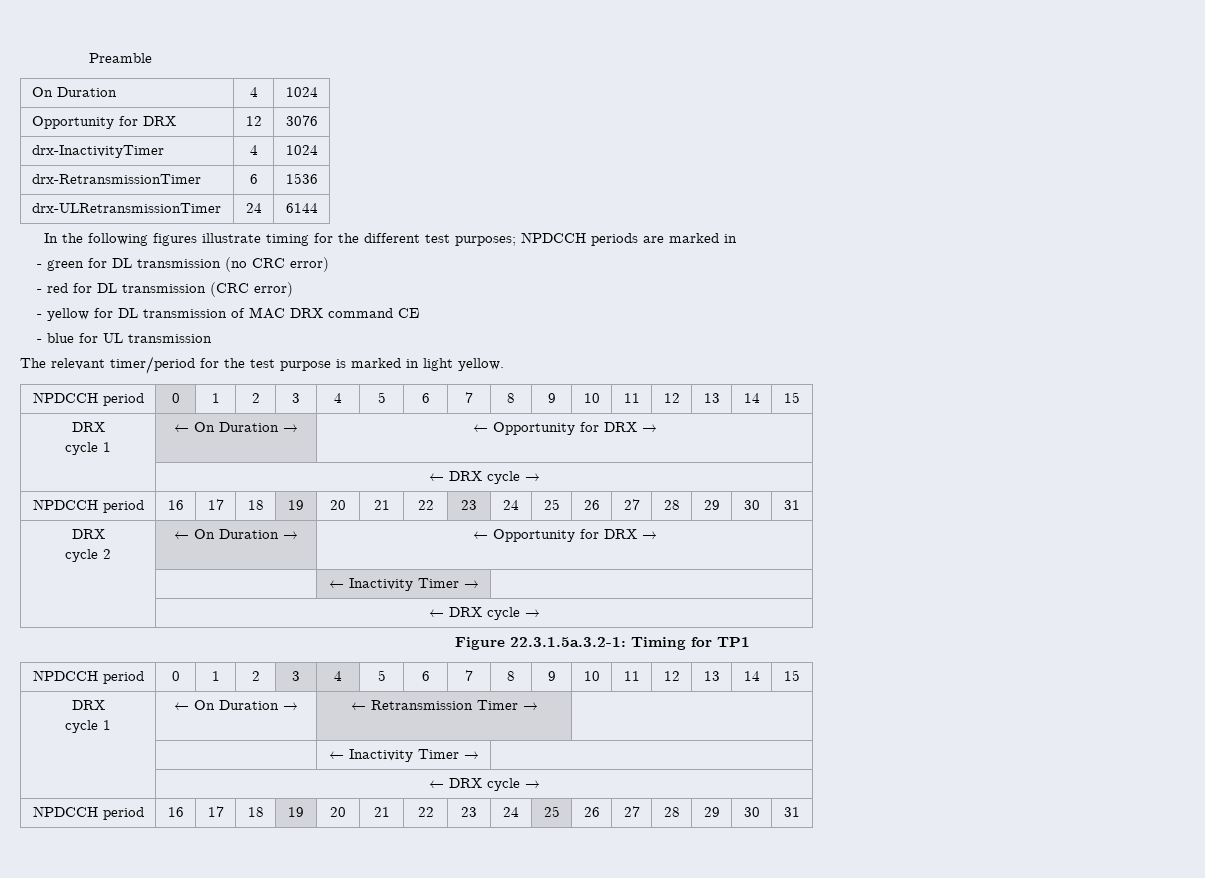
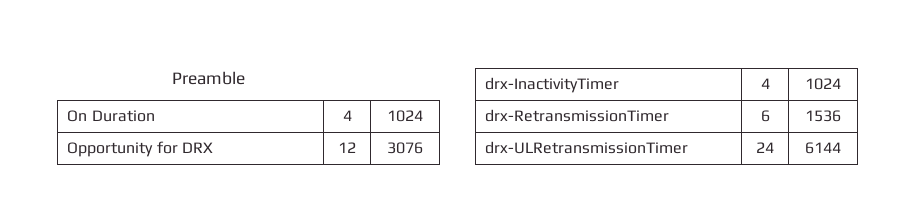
[43,232,737,246] [37,257,330,272] [37,282,294,297] [37,307,420,321] [37,333,213,343] [20,356,504,374] [32,392,144,406] [171,393,180,403] [211,393,220,403] [251,393,260,403] [292,393,300,403] [334,393,342,403] [377,392,386,403] [421,393,430,403] [465,392,473,403] [507,393,515,403] [547,393,556,403] [583,393,600,403] [623,393,640,403] [663,393,680,403] [703,393,720,403] [743,393,760,403] [784,392,800,403] [71,422,105,432] [65,442,111,455] [174,422,298,432] [472,422,657,435] [428,471,540,484] [32,499,144,513] [167,500,184,510] [207,499,224,510] [247,500,264,510] [288,500,304,510] [330,500,346,510] [373,500,390,510] [417,500,434,510] [461,500,477,510] [503,500,519,510] [543,499,560,510] [583,500,600,510] [623,499,640,510] [663,500,680,510] [703,500,720,510] [743,500,760,510] [784,500,800,510] [71,529,105,539] [65,549,111,562] [174,529,298,539] [472,529,657,542] [328,578,479,591] [428,607,540,620] [455,637,750,650] [32,670,144,684] [171,671,180,681] [211,671,220,681] [251,671,260,681] [292,671,300,681] [334,671,342,681] [377,670,386,681] [421,671,430,681] [465,670,473,681] [507,671,515,681] [547,671,556,681] [583,671,600,681] [623,671,640,681] [663,671,680,681] [703,671,720,681] [743,671,760,681] [784,670,800,681] [71,700,105,710] [65,720,111,733] [174,700,298,710] [350,700,538,710] [328,749,479,762] [428,778,540,791] [32,806,144,820] [167,807,184,817] [207,806,224,817] [247,807,264,817] [288,807,304,817] [330,807,346,817] [373,807,390,817] [417,807,434,817] [461,807,477,817] [503,807,519,817] [543,806,560,817] [583,807,600,817] [623,806,640,817] [663,807,680,817] [703,807,720,817] [743,807,760,817] [784,807,800,817] // In the following figures illustrate timing for the different test purposes; NPDCCH periods are marked in // - green for DL transmission (no CRC error) // - red for DL transmission (CRC error) // - yellow for DL transmission of MAC DRX command CE // - blue for UL transmission // The relevant timer/period for the test purpose is marked in light yellow. // NPDCCH period | 0 | 1 | 2 | 3 | 4 | 5 | 6 | 7 | 8 | 9 | 10 | 11 | 12 | 13 | 14 | 15 // DRX // cycle 1 | ← On Duration → | ← Opportunity for DRX → // | ← DRX cycle → // NPDCCH period | 16 | 17 | 18 | 19 | 20 | 21 | 22 | 23 | 24 | 25 | 26 | 27 | 28 | 29 | 30 | 31 // DRX // cycle 2 | ← On Duration → | ← Opportunity for DRX → // | | ← Inactivity Timer → | // | ← DRX cycle → // Figure 22.3.1.5a.3.2-1: Timing for TP1 // NPDCCH period | 0 | 1 | 2 | 3 | 4 | 5 | 6 | 7 | 8 | 9 | 10 | 11 | 12 | 13 | 14 | 15 // DRX // cycle 1 | ← On Duration → | ← Retransmission Timer → | // | | ← Inactivity Timer → | // | ← DRX cycle → // NPDCCH period | 16 | 17 | 18 | 19 | 20 | 21 | 22 | 23 | 24 | 25 | 26 | 27 | 28 | 29 | 30 | 31 -> (841, 148) none

